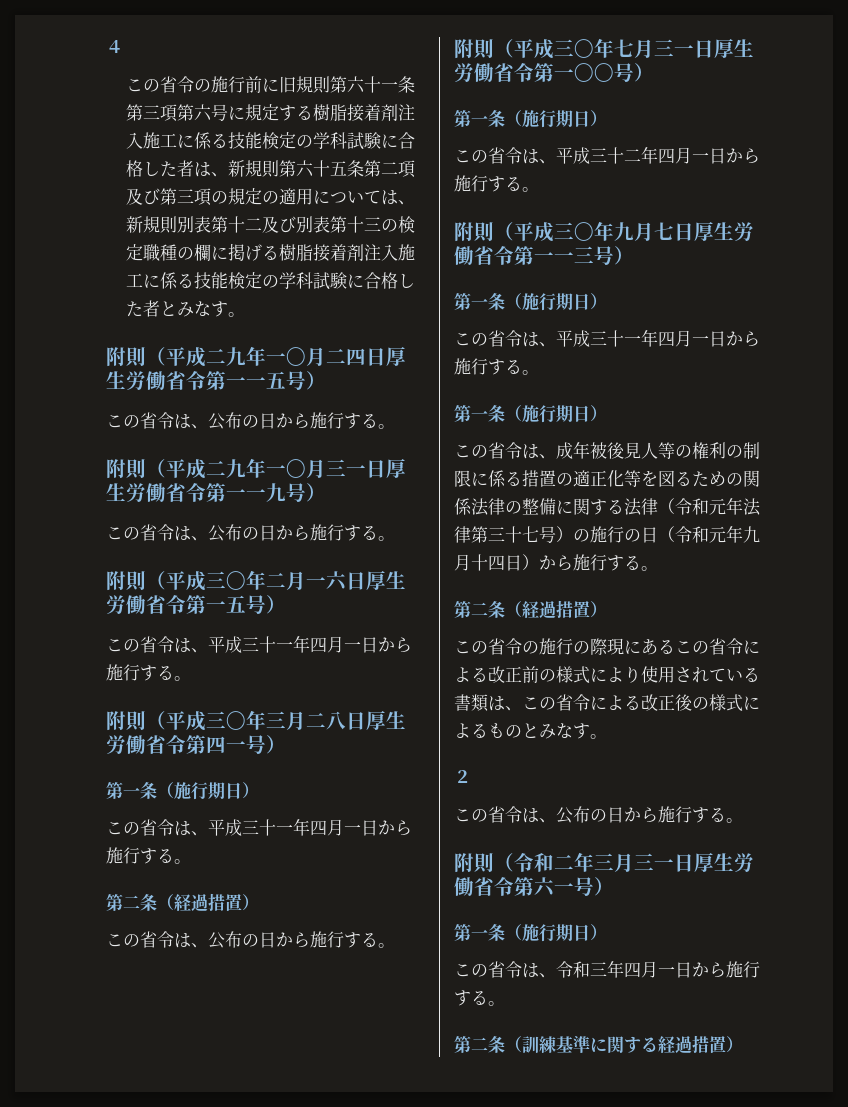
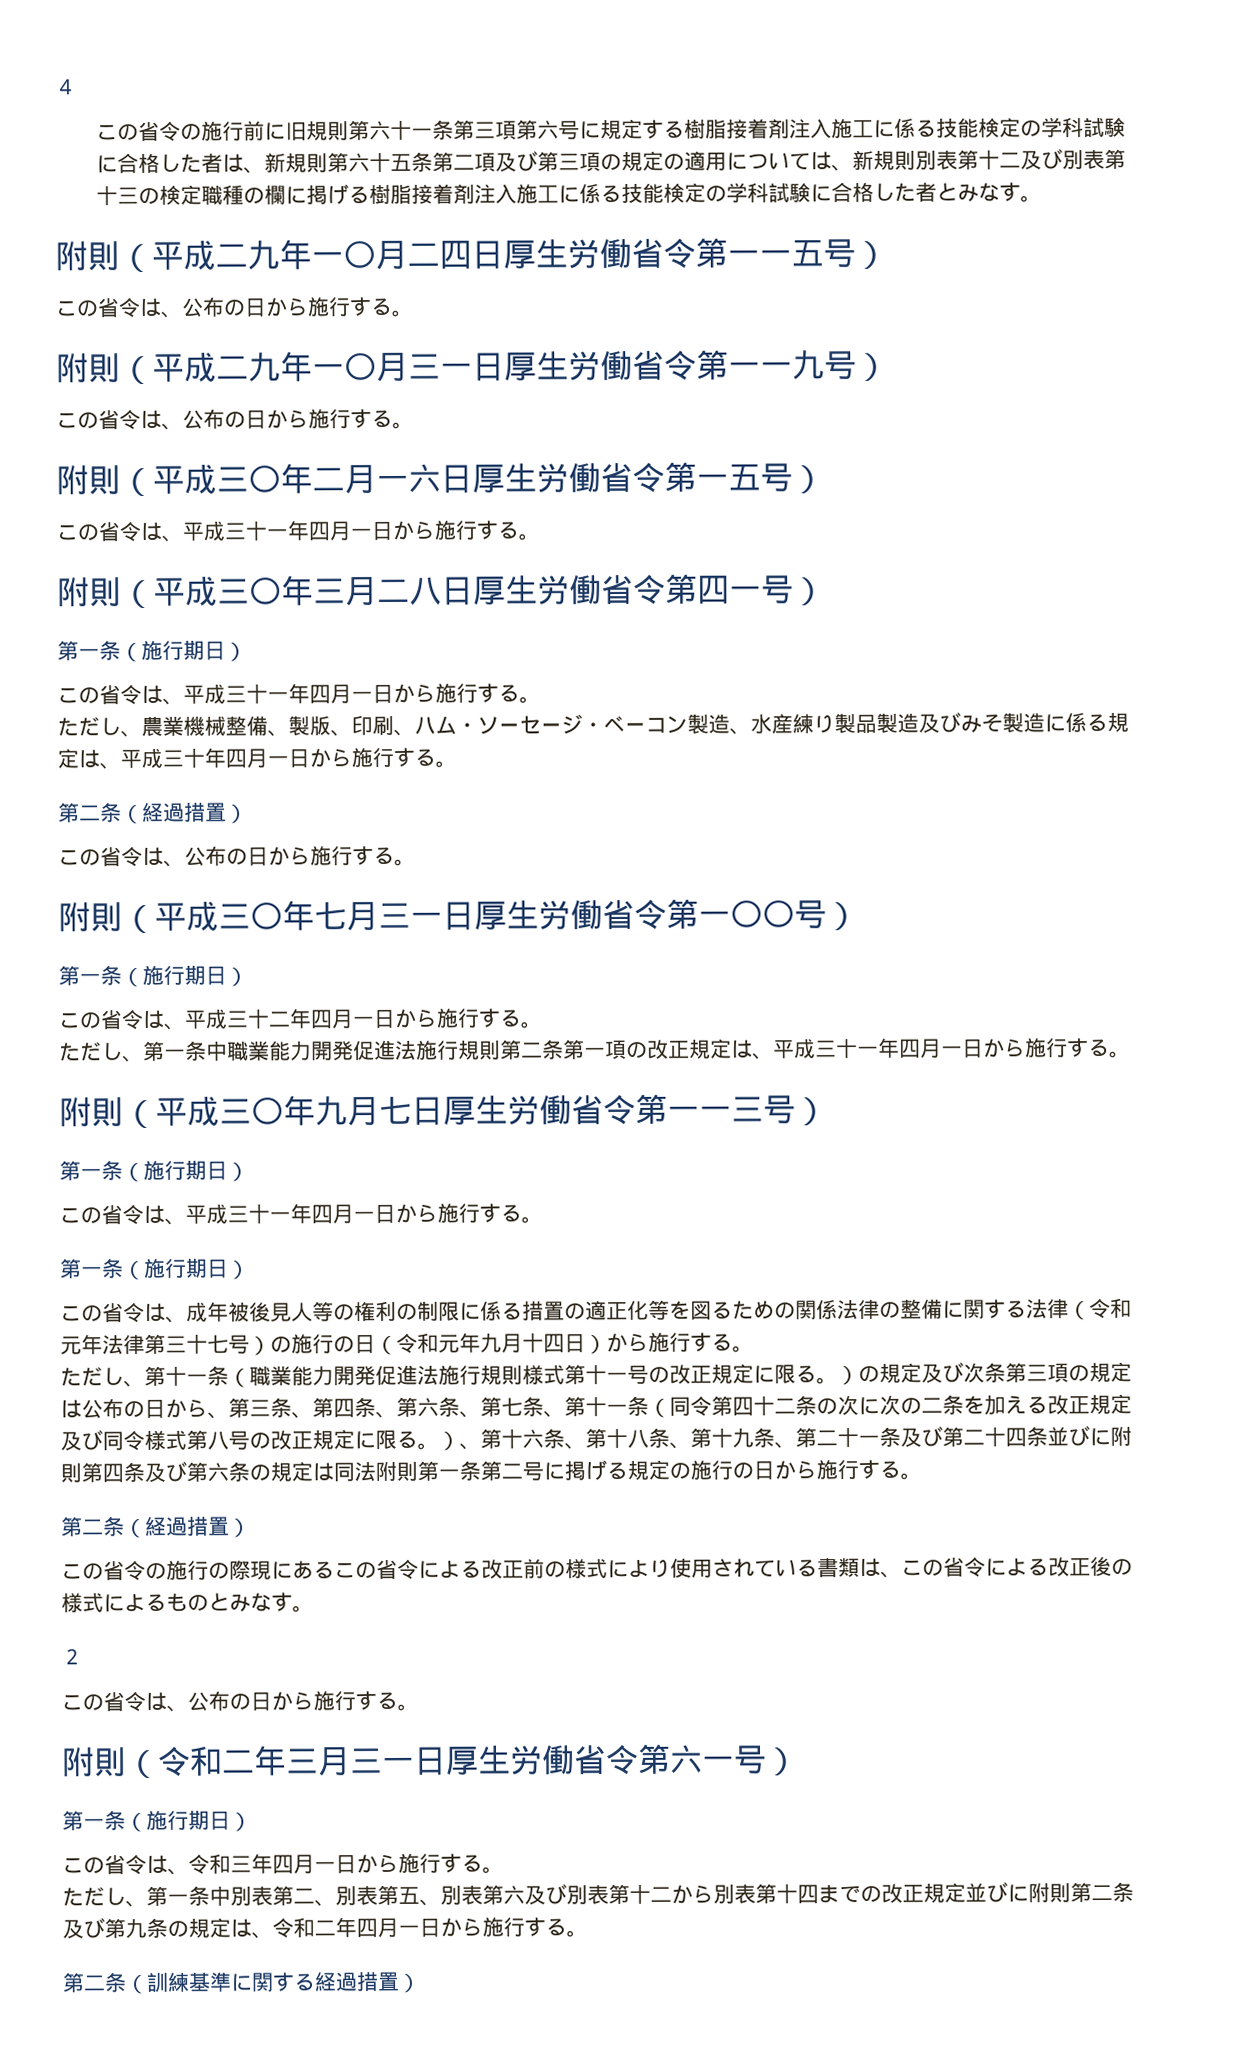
(191, 861) none -> [57,712,1129,738] [57,747,457,770] // ただし、農業機械整備、製版、印刷、ハム・ソーセージ・ベーコン製造、水産練り製品製造及びみそ製造に係る規定は、平成三十年四月一日から施行する。
(539, 189) none -> [59,1037,1131,1063] // ただし、第一条中職業能力開発促進法施行規則第二条第一項の改正規定は、平成三十一年四月一日から施行する。
(658, 568) none -> [60,1361,1132,1388] [60,1393,1132,1419] [60,1425,1132,1452] [60,1459,922,1483] // ただし、第十一条（職業能力開発促進法施行規則様式第十一号の改正規定に限る。）の規定及び次条第三項の規定は公布の日から、第三条、第四条、第六条、第七条、第十一条（同令第四十二条の次に次の二条を加える改正規定及び同令様式第八号の改正規定に限る。）、第十六条、第十八条、第十九条、第二十一条及び第二十四条並びに附則第四条及び第六条の規定は同法附則第一条第二号に掲げる規定の施行の日から施行する。
(505, 1003) none -> [62,1881,1134,1908] [62,1917,588,1939] // ただし、第一条中別表第二、別表第五、別表第六及び別表第十二から別表第十四までの改正規定並びに附則第二条及び第九条の規定は、令和二年四月一日から施行する。

